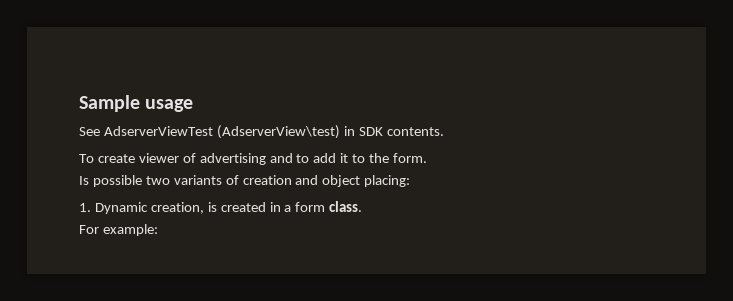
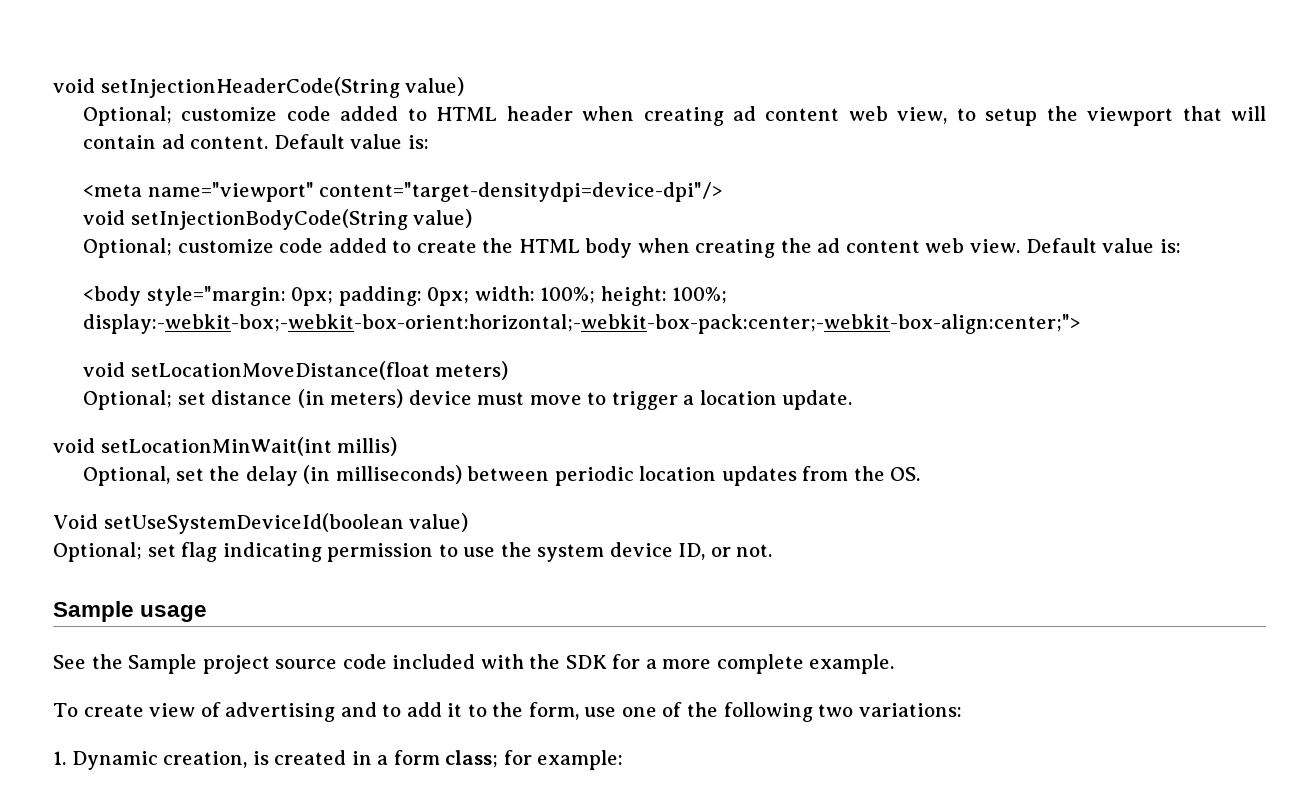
[79,95,194,112] [79,125,444,139] Sample usage // See AdserverViewTest (AdserverView\test) in SDK contents. -> [53,77,465,98] [82,106,1267,126] [82,134,429,149] [82,182,723,202] [82,209,473,230] [82,238,1181,258] [82,286,728,306] [82,314,1080,334] [82,361,509,380] [82,389,853,410] [53,437,398,456] [82,465,921,486] [53,513,469,534] [53,542,773,562] [53,601,208,622] [53,654,895,674] void setInjectionHeaderCode(String value) // Optional; customize code added to HTML header when creating ad content web view, to setup the viewport that will contain ad content. Default value is: // <meta name="viewport" content="target-densitydpi=device-dpi"/> // void setInjectionBodyCode(String value) // Optional; customize code added to create the HTML body when creating the ad content web view. Default value is: // <body style="margin: 0px; padding: 0px; width: 100%; height: 100%; display:-webkit-box;-webkit-box-orient:horizontal;-webkit-box-pack:center;-webkit-box-align:center;"> // void setLocationMoveDistance(float meters) // Optional; set distance (in meters) device must move to trigger a location update. // void setLocationMinWait(int millis) // Optional, set the delay (in milliseconds) between periodic location updates from the OS. // Void setUseSystemDeviceId(boolean value) // Optional; set flag indicating permission to use the system device ID, or not. // Sample usage // See the Sample project source code included with the SDK for a more complete example.
[138,153,179,163] viewer -> [149,703,196,717] view
[393,153,428,163] [79,175,411,187] form. // Is possible two variants of creation and object placing: -> [528,702,962,722] form, use one of the following two variations:
[329,201,363,212] [79,225,99,234] class. // For -> [445,750,532,768] class; for

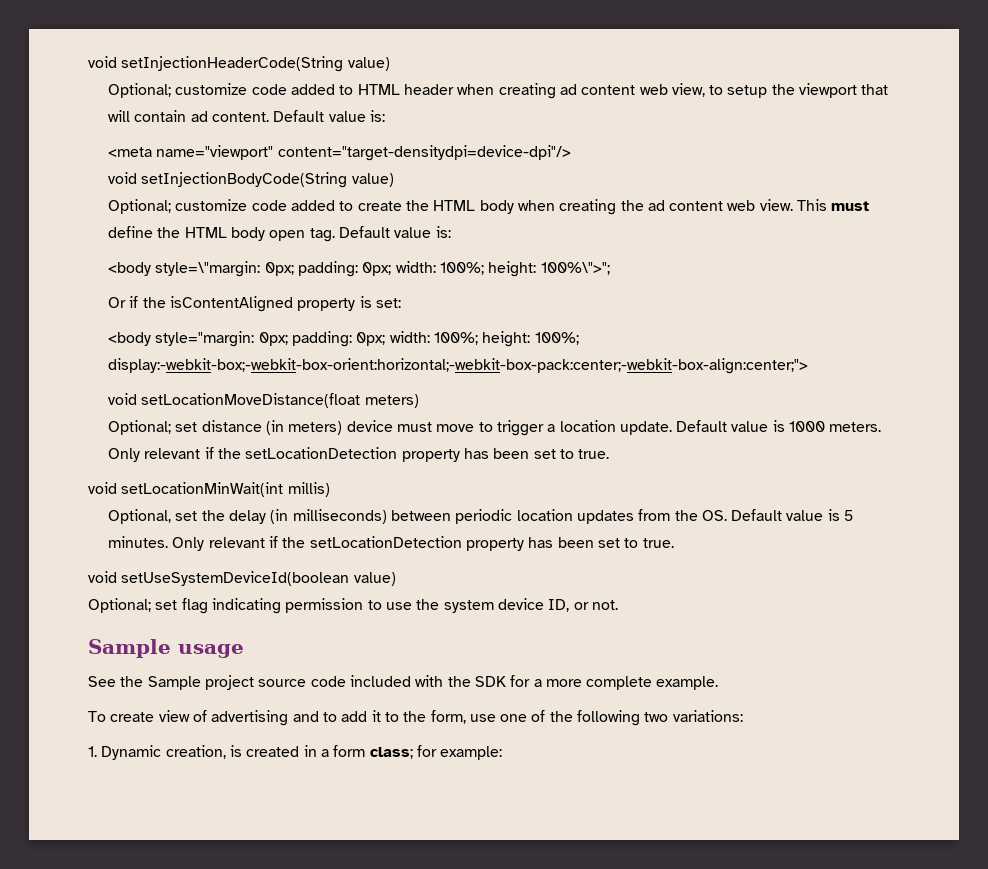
[1025,238,1181,253] Default value is: -> [797,199,870,211] [107,226,451,242] [107,261,610,277] [107,296,401,312] This must define the HTML body open tag. Default value is: // <body style=\"margin: 0px; padding: 0px; width: 100%; height: 100%\">"; // Or if the isContentAligned property is set:
(853, 400) none -> [676,420,882,432] [107,447,610,462] Default value is 1000 meters. Only relevant if the setLocationDetection property has been set to true.
[53,514,98,529] // Void -> [731,509,854,521] [107,536,674,551] [88,571,117,583] Default value is 5 minutes. Only relevant if the setLocationDetection property has been set to true. // void

